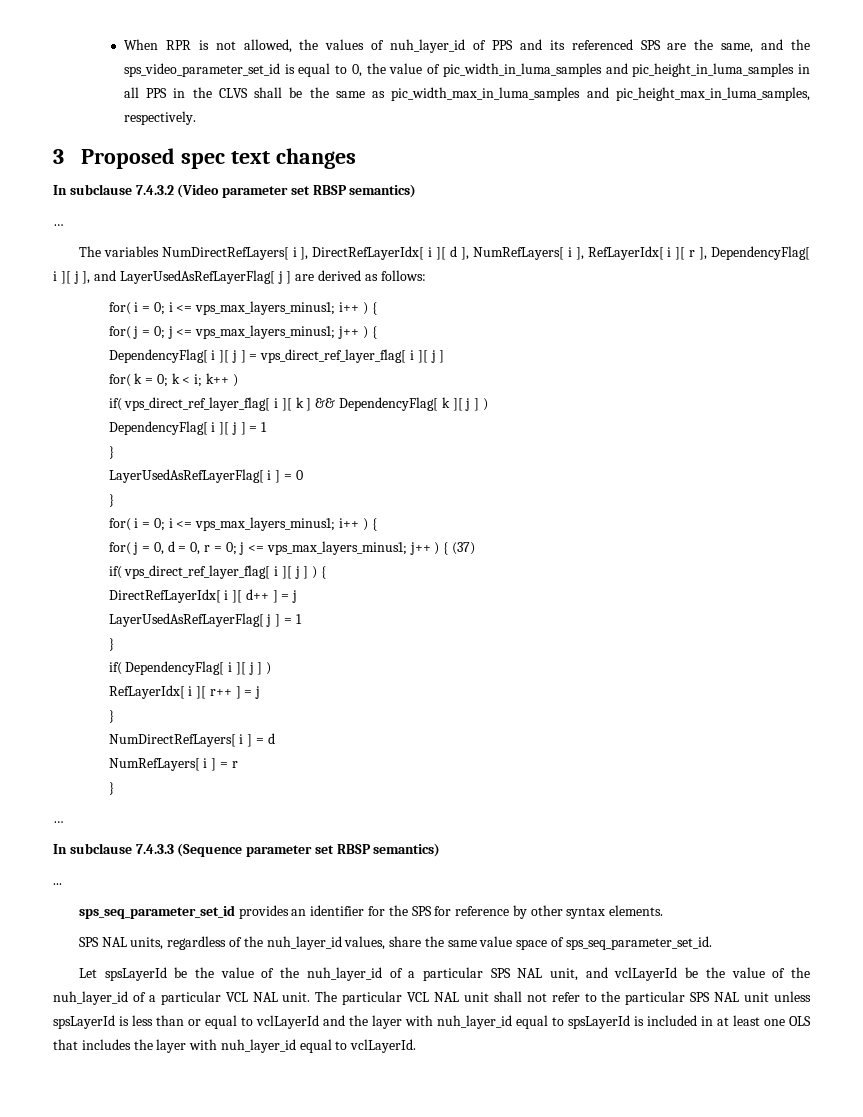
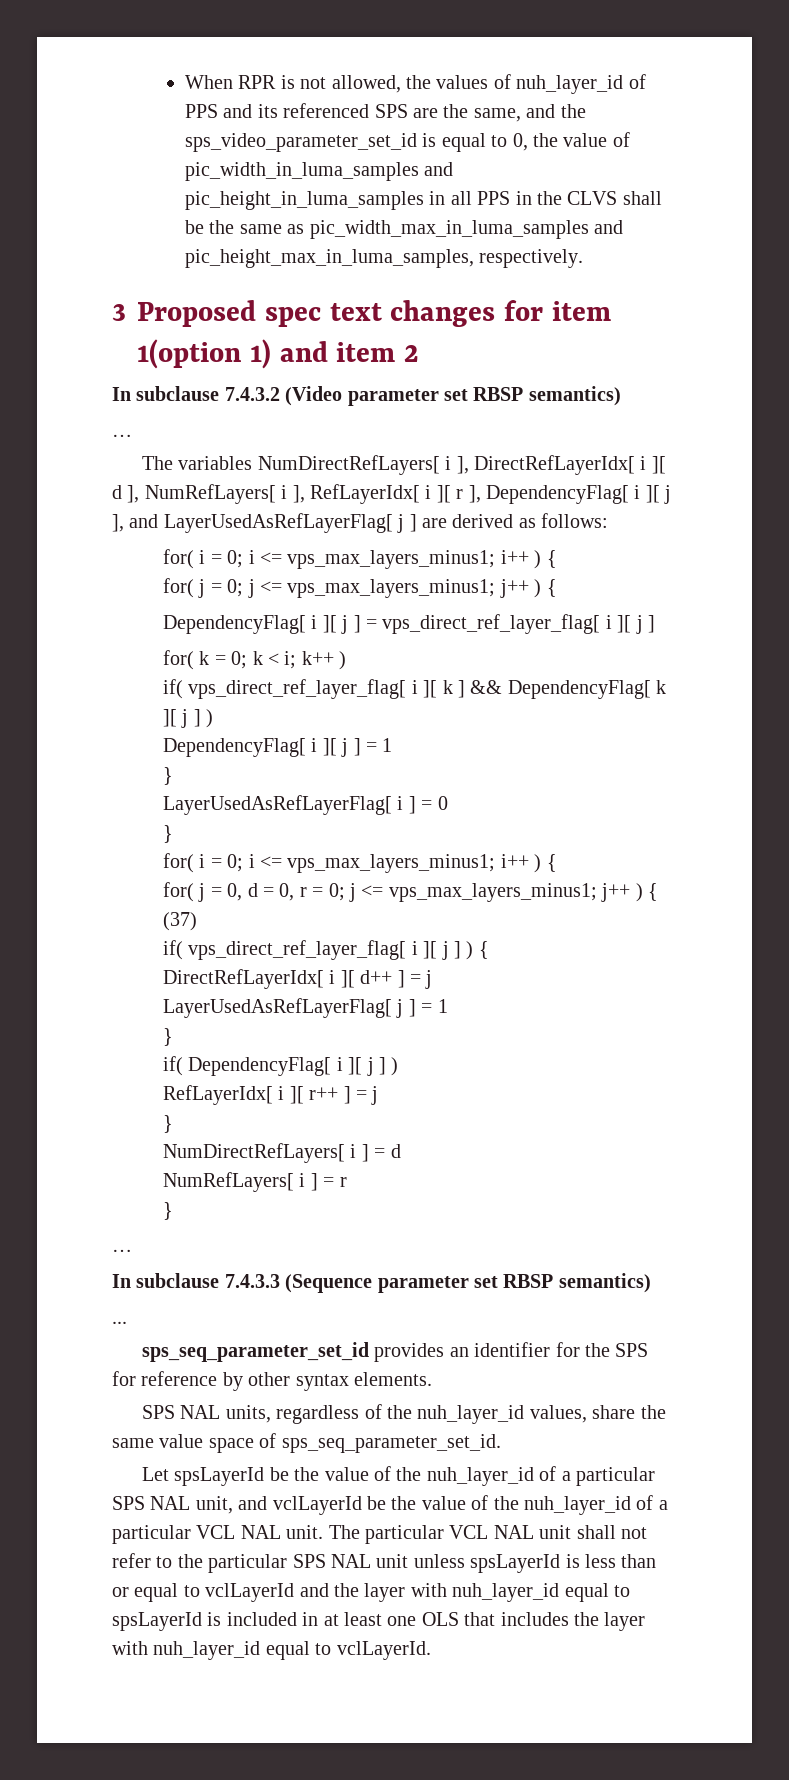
(356, 158) none -> [504,300,611,321] [137,339,420,369] for item 1(option 1) and item 2

